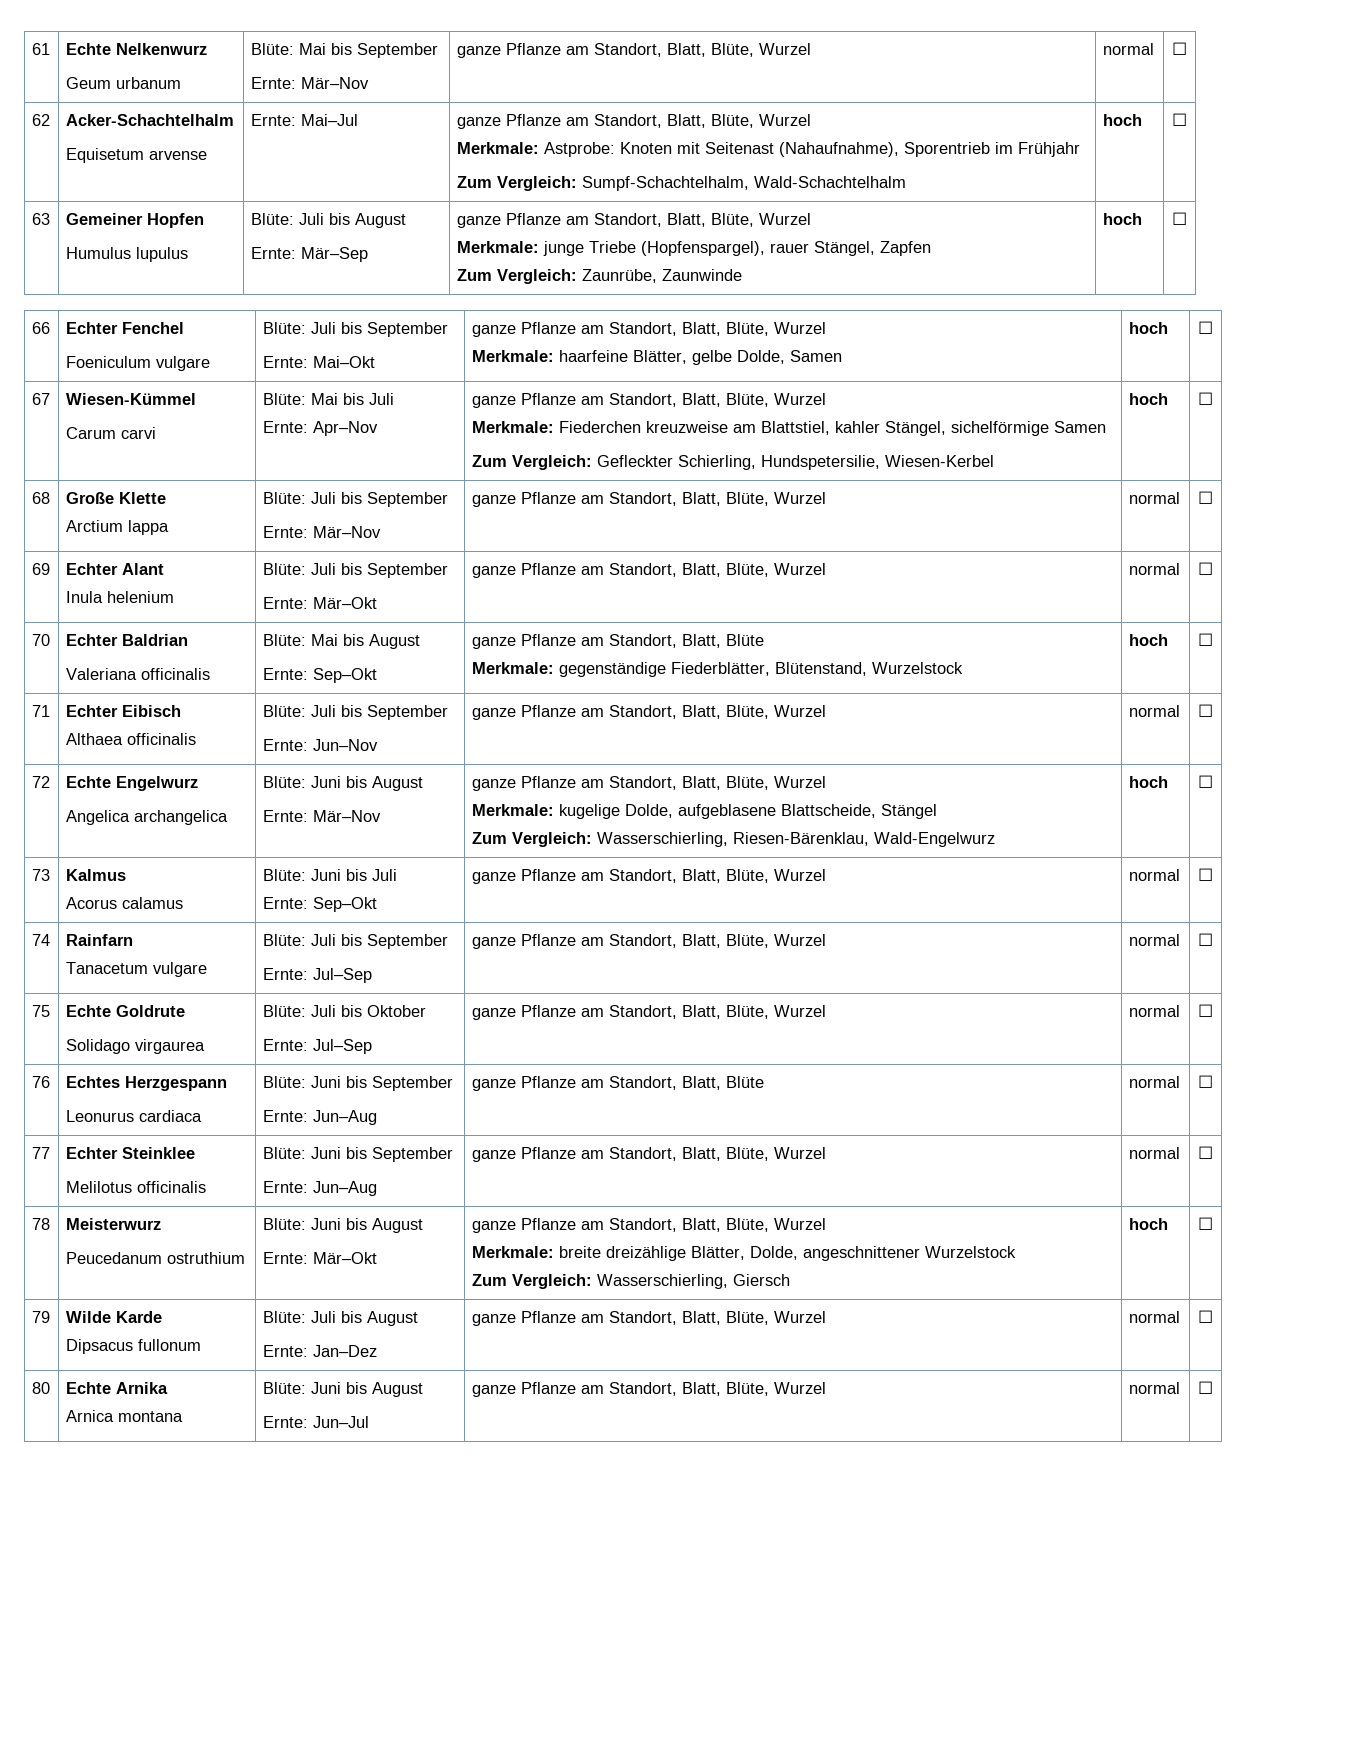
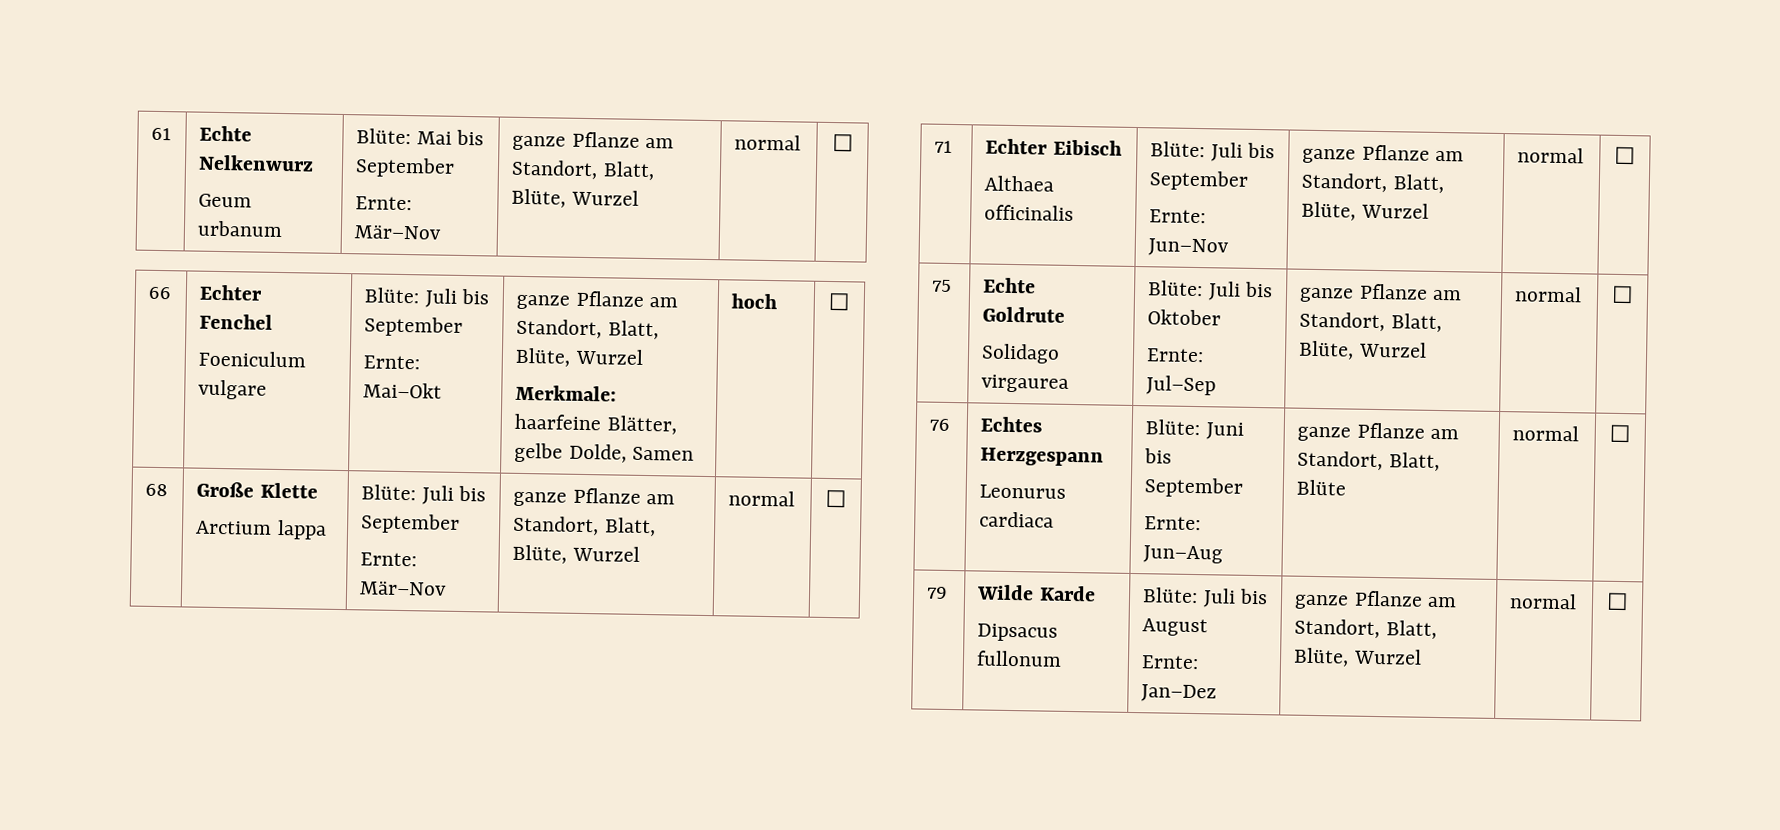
[31,114,50,126] [65,114,234,126] [65,148,207,163] [250,114,358,126] [456,114,811,129] [456,142,1080,157] [456,176,906,191] [1102,114,1142,126] [1172,113,1187,126] [31,213,50,225] [65,213,204,228] [65,247,188,262] [250,213,406,228] [250,247,368,262] [456,213,811,228] [456,241,931,256] [456,269,742,284] [1102,213,1142,225] [1172,212,1187,225] // 62 | Acker-Schachtelhalm // Equisetum arvense | Ernte: Mai–Jul | ganze Pflanze am Standort, Blatt, Blüte, Wurzel // Merkmale: Astprobe: Knoten mit Seitenast (Nahaufnahme), Sporentrieb im Frühjahr // Zum Vergleich: Sumpf-Schachtelhalm, Wald-Schachtelhalm | hoch | ☐ // 63 | Gemeiner Hopfen // Humulus lupulus | Blüte: Juli bis August // Ernte: Mär–Sep | ganze Pflanze am Standort, Blatt, Blüte, Wurzel // Merkmale: junge Triebe (Hopfenspargel), rauer Stängel, Zapfen // Zum Vergleich: Zaunrübe, Zaunwinde | hoch | ☐ -> (854, 143) none
[31,393,50,405] [65,393,196,405] [65,427,156,439] [262,393,394,405] [262,421,378,436] [471,393,826,408] [471,421,1106,436] [471,455,994,470] [1128,393,1168,405] [1198,392,1213,405] // 67 | Wiesen-Kümmel // Carum carvi | Blüte: Mai bis Juli // Ernte: Apr–Nov | ganze Pflanze am Standort, Blatt, Blüte, Wurzel // Merkmale: Fiederchen kreuzweise am Blattstiel, kahler Stängel, sichelförmige Samen // Zum Vergleich: Gefleckter Schierling, Hundspetersilie, Wiesen-Kerbel | hoch | ☐ -> (850, 301) none
[31,563,50,575] [65,563,164,575] [65,591,174,603] [262,563,448,578] [262,597,377,609] [471,563,826,578] [1128,563,1180,575] [1198,562,1213,575] [31,634,50,646] [65,634,188,646] [65,668,210,680] [262,634,420,649] [262,668,377,683] [471,634,764,649] [471,662,963,677] [1128,634,1168,646] [1198,633,1213,646] // 69 | Echter Alant // Inula helenium | Blüte: Juli bis September // Ernte: Mär–Okt | ganze Pflanze am Standort, Blatt, Blüte, Wurzel | normal | ☐ // 70 | Echter Baldrian // Valeriana officinalis | Blüte: Mai bis August // Ernte: Sep–Okt | ganze Pflanze am Standort, Blatt, Blüte // Merkmale: gegenständige Fiederblätter, Blütenstand, Wurzelstock | hoch | ☐ -> (847, 498) none
[31,776,50,788] [65,776,198,791] [65,810,228,825] [262,776,423,791] [262,810,381,822] [471,776,826,791] [471,804,937,819] [471,832,995,847] [1128,776,1168,788] [1198,775,1213,788] [31,869,50,881] [65,869,126,881] [65,897,183,909] [262,869,397,881] [262,897,377,912] [471,869,826,884] [1128,869,1180,881] [1198,868,1213,881] [31,934,50,946] [65,934,133,946] [65,962,207,977] [262,934,448,949] [262,968,372,983] [471,934,826,949] [1128,934,1180,946] [1198,933,1213,946] // 72 | Echte Engelwurz // Angelica archangelica | Blüte: Juni bis August // Ernte: Mär–Nov | ganze Pflanze am Standort, Blatt, Blüte, Wurzel // Merkmale: kugelige Dolde, aufgeblasene Blattscheide, Stängel // Zum Vergleich: Wasserschierling, Riesen-Bärenklau, Wald-Engelwurz | hoch | ☐ // 73 | Kalmus // Acorus calamus | Blüte: Juni bis Juli // Ernte: Sep–Okt | ganze Pflanze am Standort, Blatt, Blüte, Wurzel | normal | ☐ // 74 | Rainfarn // Tanacetum vulgare | Blüte: Juli bis September // Ernte: Jul–Sep | ganze Pflanze am Standort, Blatt, Blüte, Wurzel | normal | ☐ -> (1636, 155) none
[31,1147,50,1159] [65,1147,195,1159] [65,1181,206,1193] [262,1147,453,1162] [262,1181,377,1196] [471,1147,826,1162] [1128,1147,1180,1159] [1198,1146,1213,1159] [31,1218,50,1230] [65,1218,161,1230] [65,1252,245,1264] [262,1218,423,1233] [262,1252,377,1264] [471,1218,826,1233] [471,1246,1016,1261] [471,1274,790,1289] [1128,1218,1168,1230] [1198,1217,1213,1230] // 77 | Echter Steinklee // Melilotus officinalis | Blüte: Juni bis September // Ernte: Jun–Aug | ganze Pflanze am Standort, Blatt, Blüte, Wurzel | normal | ☐ // 78 | Meisterwurz // Peucedanum ostruthium | Blüte: Juni bis August // Ernte: Mär–Okt | ganze Pflanze am Standort, Blatt, Blüte, Wurzel // Merkmale: breite dreizählige Blätter, Dolde, angeschnittener Wurzelstock // Zum Vergleich: Wasserschierling, Giersch | hoch | ☐ -> (1631, 433) none
[31,1382,50,1394] [65,1382,168,1394] [65,1410,183,1422] [262,1382,423,1397] [262,1416,369,1428] [471,1382,826,1397] [1128,1382,1180,1394] [1198,1381,1213,1394] // 80 | Echte Arnika // Arnica montana | Blüte: Juni bis August // Ernte: Jun–Jul | ganze Pflanze am Standort, Blatt, Blüte, Wurzel | normal | ☐ -> (1629, 601) none

